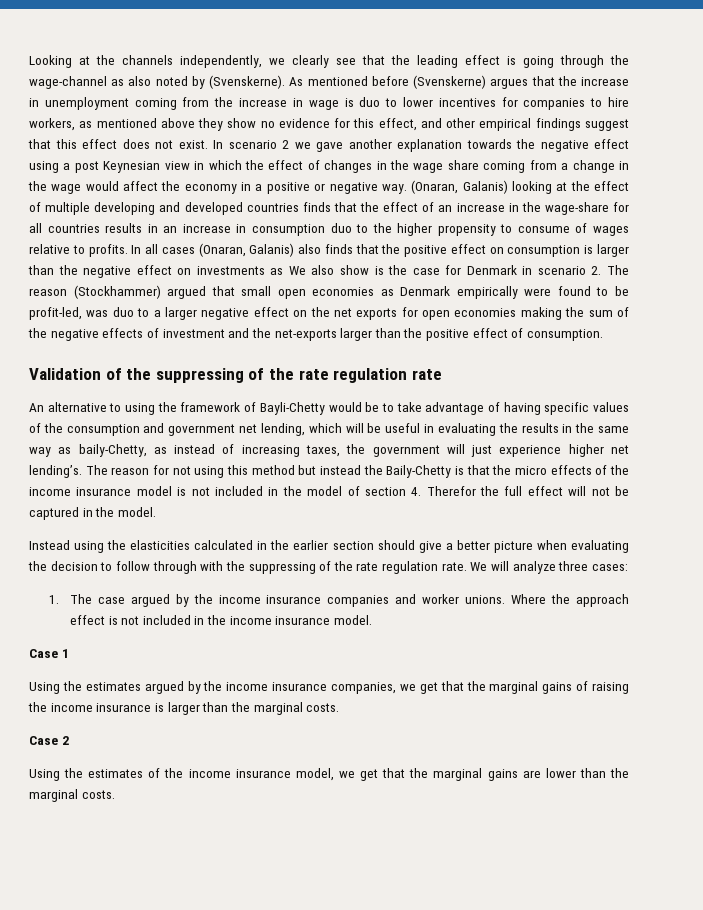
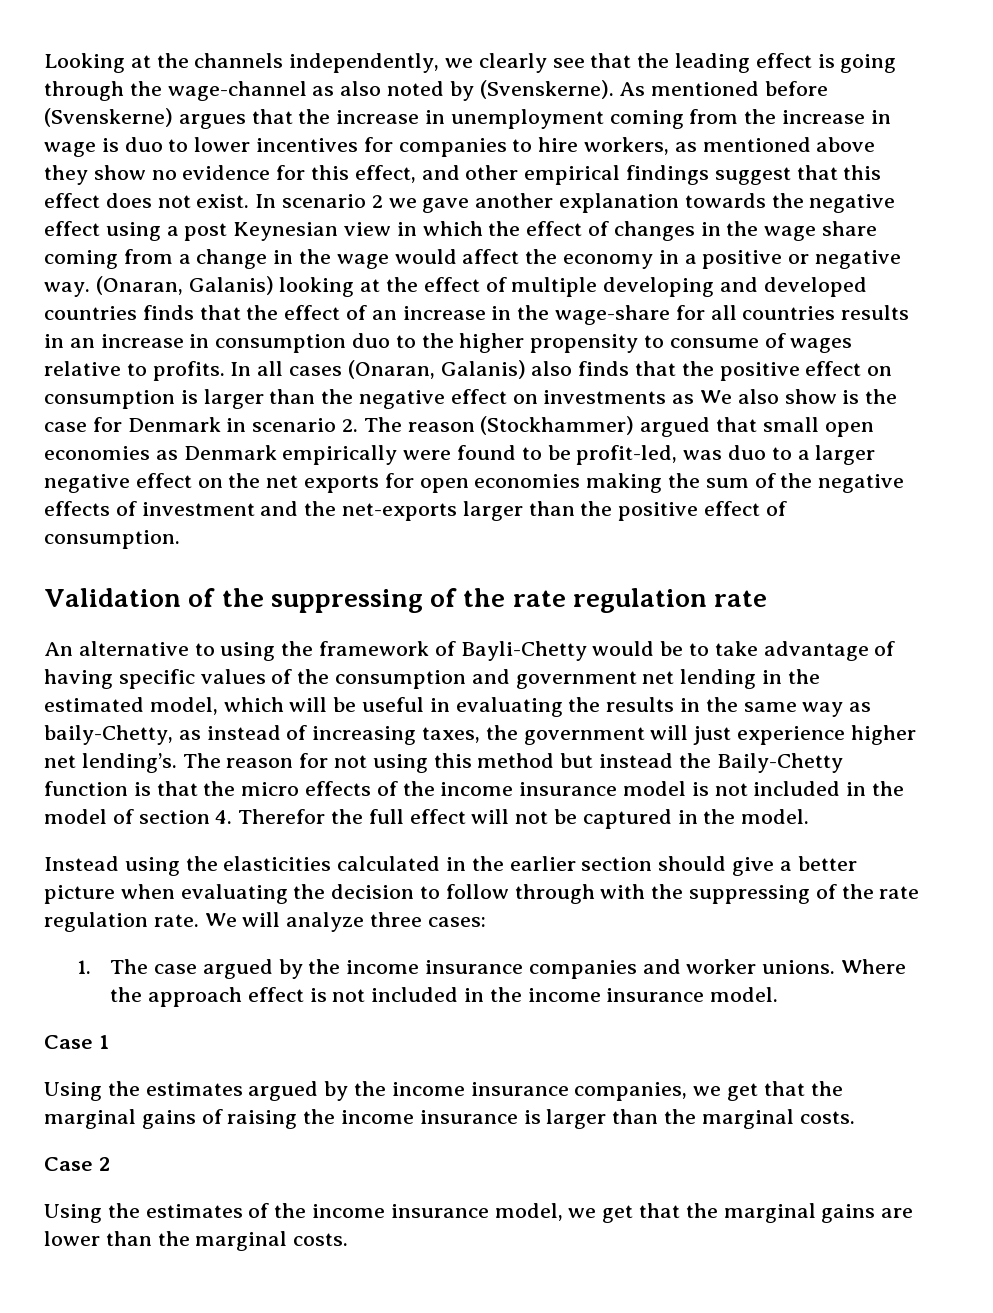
[260,423,305,436] lending, -> [680,669,820,689] [44,697,218,715] lending in the estimated model,
(452, 471) none -> [44,781,128,796] function

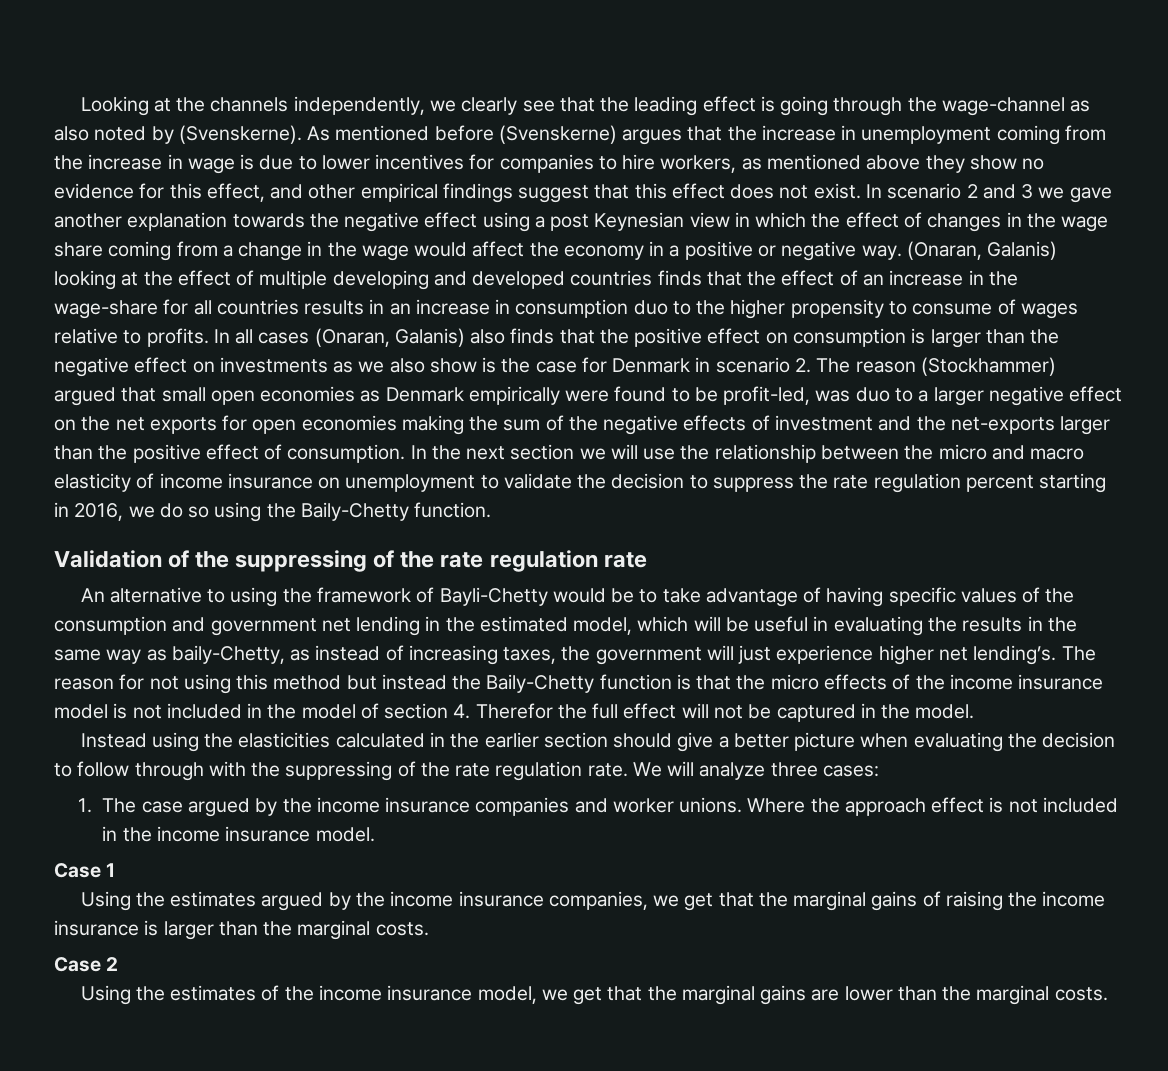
[124,137,163,152] duo -> [259,155,294,170] due
(383, 201) none -> [982,184,1034,199] and 3
[700,390,733,404] We -> [358,361,385,373] we
(180, 539) none -> [410,444,1085,463] [54,473,1107,493] [54,502,492,522] In the next section we will use the relationship between the micro and macro elasticity of income insurance on unemployment to validate the decision to suppress the rate regulation percent starting in 2016, we do so using the Baily-Chetty function.

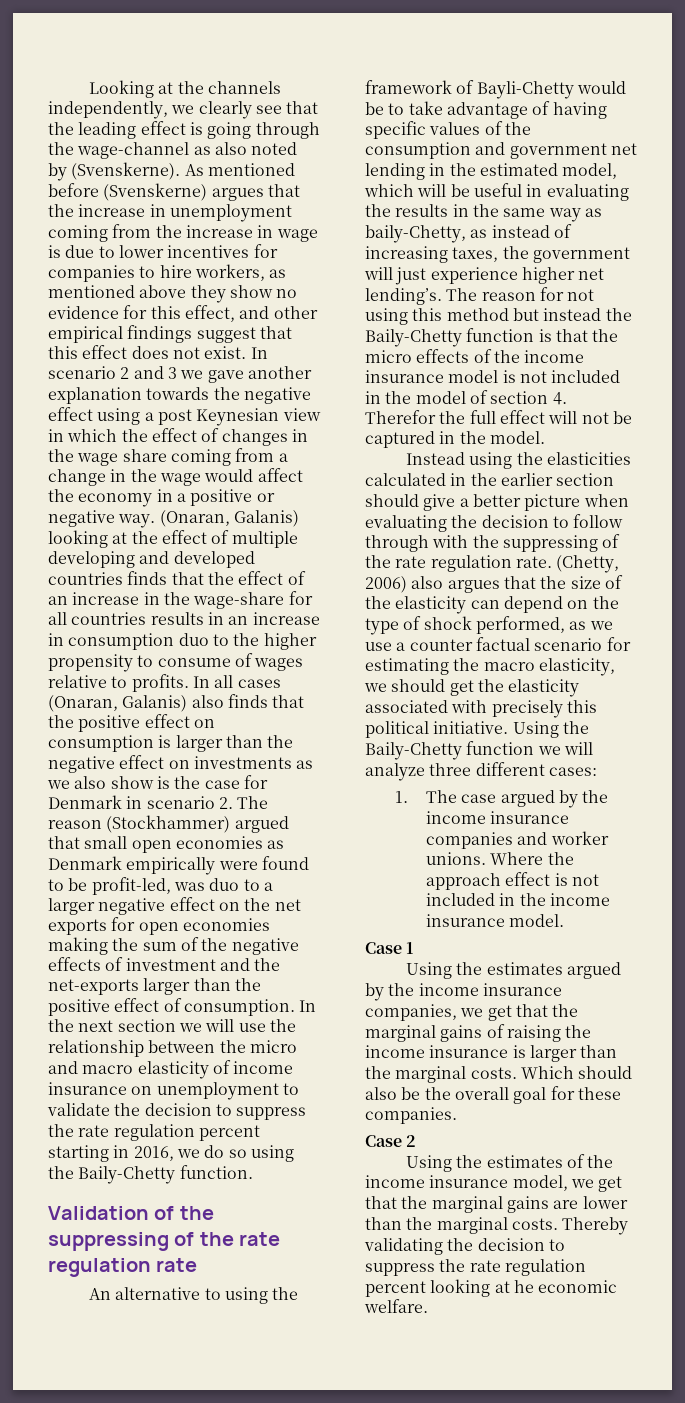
[632,762,662,777] We -> [556,555,620,573] [365,575,623,593] [365,596,619,614] [365,616,613,635] [365,637,631,651] [365,658,615,676] [364,679,580,697] [365,700,597,718] [365,721,589,738] [365,741,561,760] (Chetty, 2006) also argues that the size of the elasticity can depend on the type of shock performed, as we use a counter factual scenario for estimating the macro elasticity, we should get the elasticity associated with precisely this political initiative. Using the Baily-Chetty function we
(818, 769) none -> [475,762,545,776] different
(429, 929) none -> [520,1066,633,1079] [365,1086,621,1104] [365,1107,457,1124] Which should also be the overall goal for these companies.
(1108, 994) none -> [562,1217,629,1235] [364,1238,565,1255] [365,1259,586,1276] [365,1279,618,1297] [364,1299,428,1313] Thereby validating the decision to suppress the rate regulation percent looking at he economic welfare.

